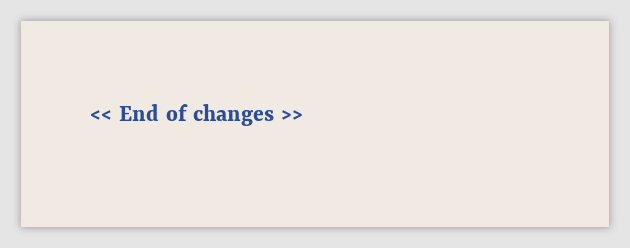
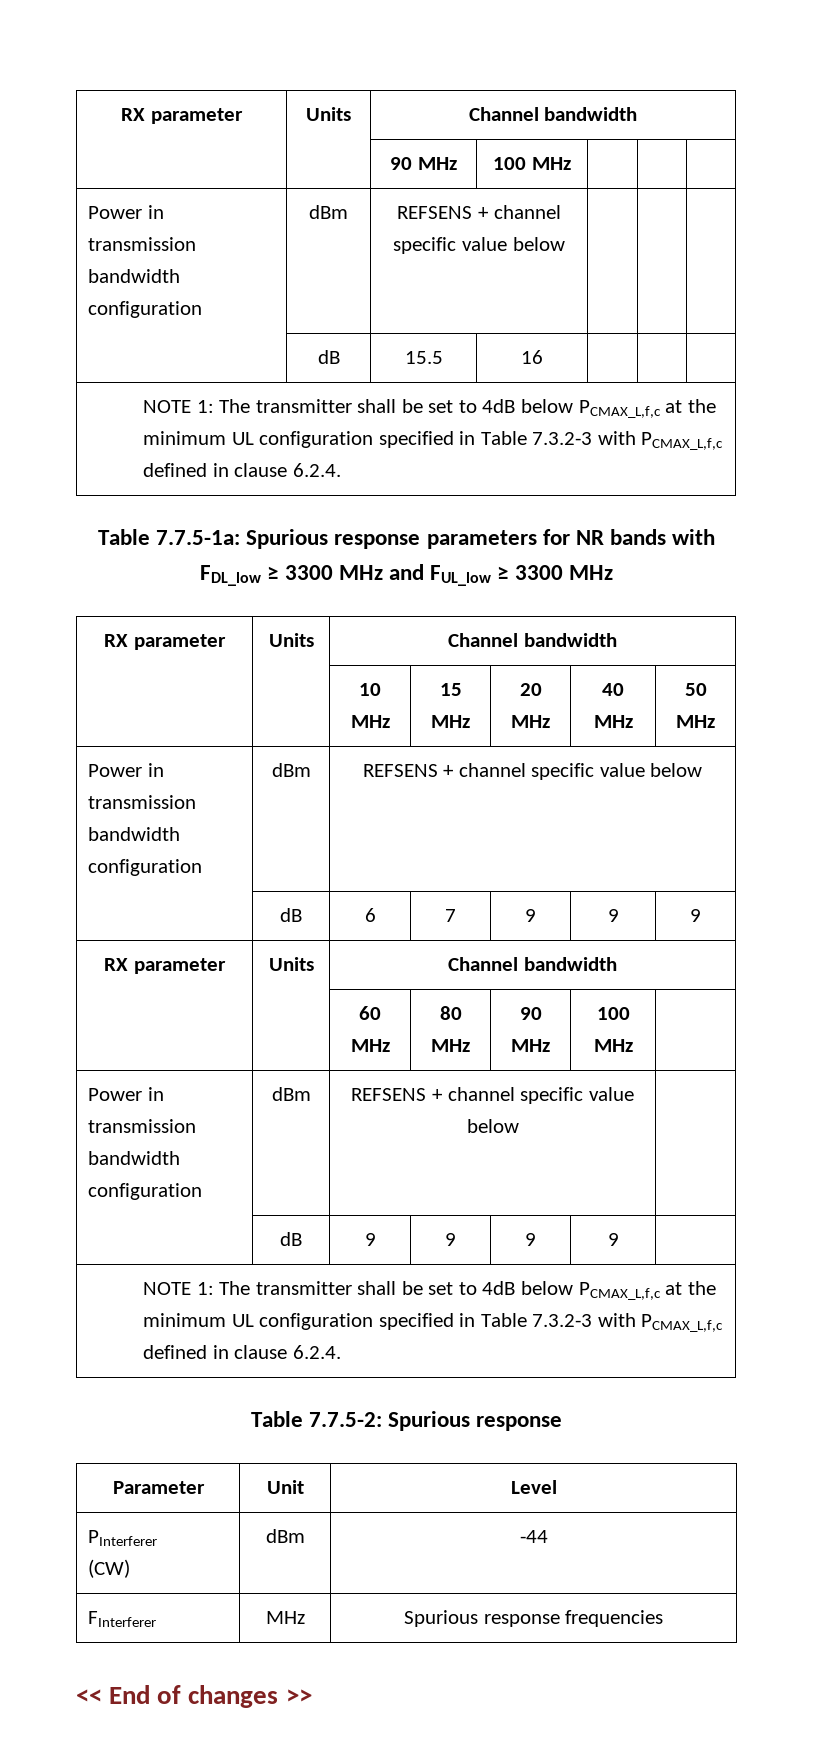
(90, 115) none -> [121,108,243,124] [306,107,351,121] [468,107,638,121] [390,157,457,170] [493,157,571,170] [88,205,164,219] [88,237,197,251] [88,269,181,283] [88,301,203,318] [309,205,348,219] [397,205,561,219] [393,237,565,254] [317,350,340,364] [404,351,443,364] [521,350,543,364] [143,399,716,418] [143,431,724,450] [143,463,341,477] [97,529,716,549] [200,564,613,586] [104,634,226,650] [268,633,314,647] [448,633,617,647] [359,683,381,696] [350,715,390,728] [439,683,462,696] [431,715,470,728] [519,683,542,696] [511,715,550,728] [602,683,624,696] [593,715,633,728] [684,683,707,696] [676,715,715,728] [88,763,164,777] [88,795,197,809] [88,827,181,841] [88,859,203,876] [271,763,311,777] [362,763,703,780] [280,908,302,922] [364,908,376,922] [445,909,456,922] [525,909,536,922] [607,909,619,922] [690,909,701,922] [104,958,226,974] [268,957,314,971] [448,957,617,971] [359,1006,381,1020] [350,1039,390,1052] [439,1006,462,1020] [431,1039,470,1052] [519,1007,542,1020] [511,1039,550,1052] [596,1007,630,1020] [593,1039,633,1052] [88,1087,164,1101] [88,1119,197,1133] [88,1151,181,1165] [88,1183,203,1200] [271,1087,311,1101] [351,1087,634,1104] [466,1119,519,1133] [280,1232,302,1246] [364,1233,376,1246] [445,1233,456,1246] [525,1233,536,1246] [607,1233,619,1246] [143,1281,716,1300] [143,1313,724,1332] [143,1345,341,1359] [250,1411,563,1431] [112,1481,205,1494] [266,1480,304,1494] [510,1480,557,1494] [88,1530,158,1546] [88,1559,131,1578] [265,1529,305,1543] [519,1530,548,1543] [88,1611,157,1627] [265,1611,305,1624] [403,1610,664,1627] RX parameter | Units | Channel bandwidth // | | 90 MHz | 100 MHz | | | // Power in transmission bandwidth configuration | dBm | REFSENS + channel specific value below | | | // | dB | 15.5 | 16 | | | // NOTE 1: The transmitter shall be set to 4dB below PCMAX_L,f,c at the minimum UL configuration specified in Table 7.3.2-3 with PCMAX_L,f,c defined in clause 6.2.4. // Table 7.7.5-1a: Spurious response parameters for NR bands with FDL_low ≥ 3300 MHz and FUL_low ≥ 3300 MHz // RX parameter | Units | Channel bandwidth // | | 10 MHz | 15 MHz | 20 MHz | 40 MHz | 50 MHz // Power in transmission bandwidth configuration | dBm | REFSENS + channel specific value below // | dB | 6 | 7 | 9 | 9 | 9 // RX parameter | Units | Channel bandwidth // | | 60 MHz | 80 MHz | 90 MHz | 100 MHz | // Power in transmission bandwidth configuration | dBm | REFSENS + channel specific value below | // | dB | 9 | 9 | 9 | 9 | // NOTE 1: The transmitter shall be set to 4dB below PCMAX_L,f,c at the minimum UL configuration specified in Table 7.3.2-3 with PCMAX_L,f,c defined in clause 6.2.4. // Table 7.7.5-2: Spurious response // Parameter | Unit | Level // PInterferer // (CW) | dBm | -44 // FInterferer | MHz | Spurious response frequencies //

